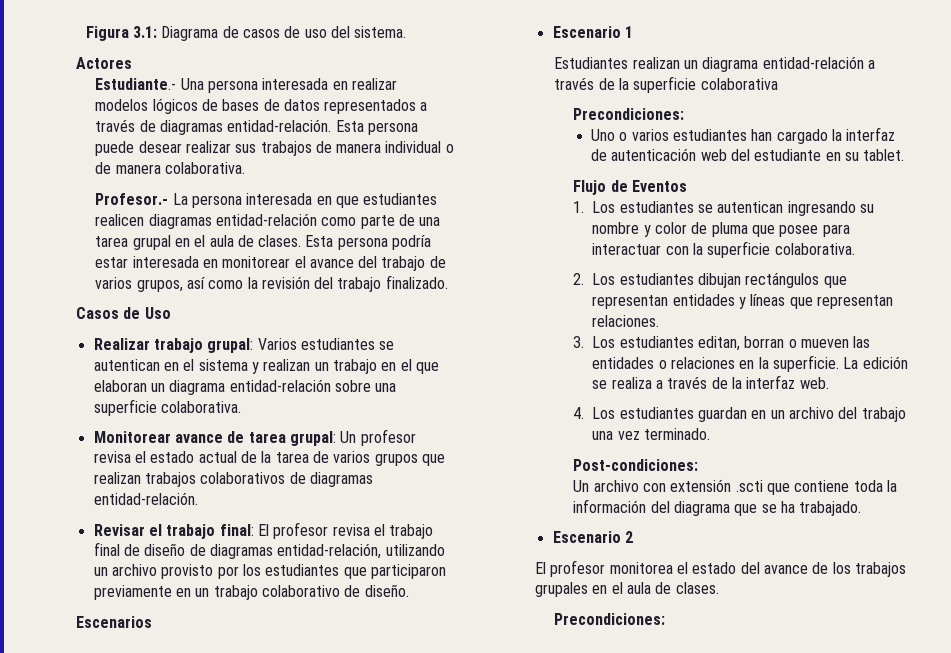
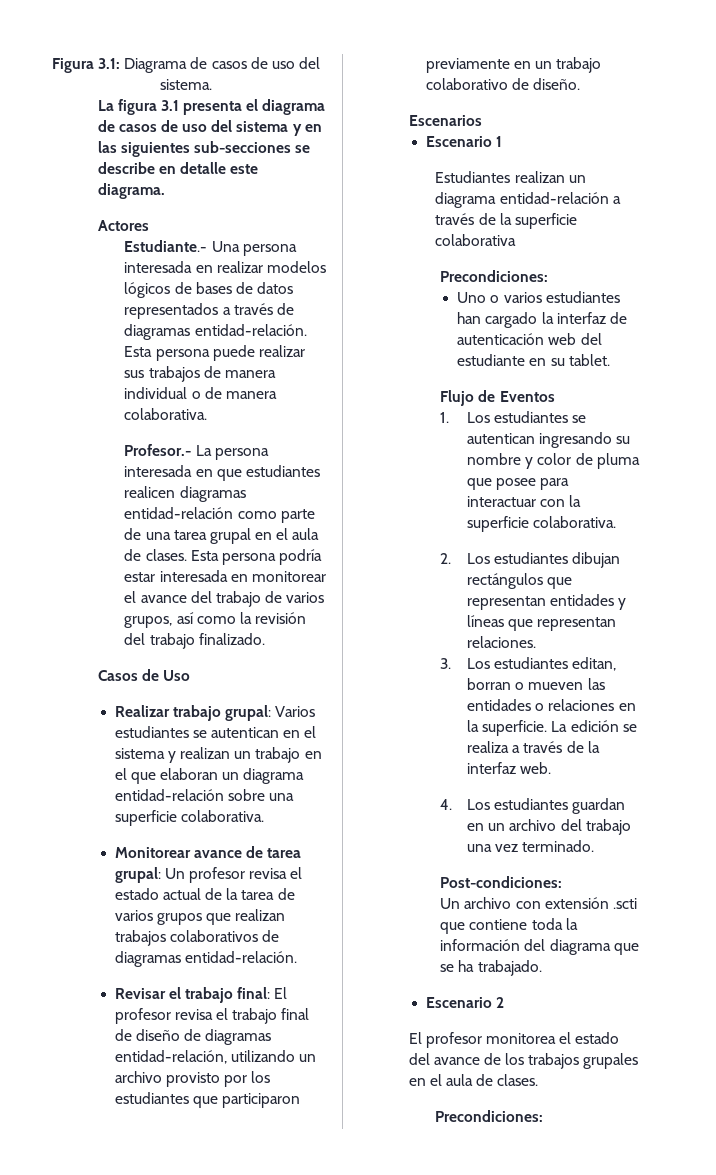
(407, 32) none -> [97,99,326,115] [97,120,322,136] [97,141,311,157] [97,162,259,174] [97,183,165,199] // La figura 3.1 presenta el diagrama de casos de uso del sistema y en las siguientes sub-secciones se describe en detalle este diagrama.
[138,141,182,153] desear -> (255, 353) none

